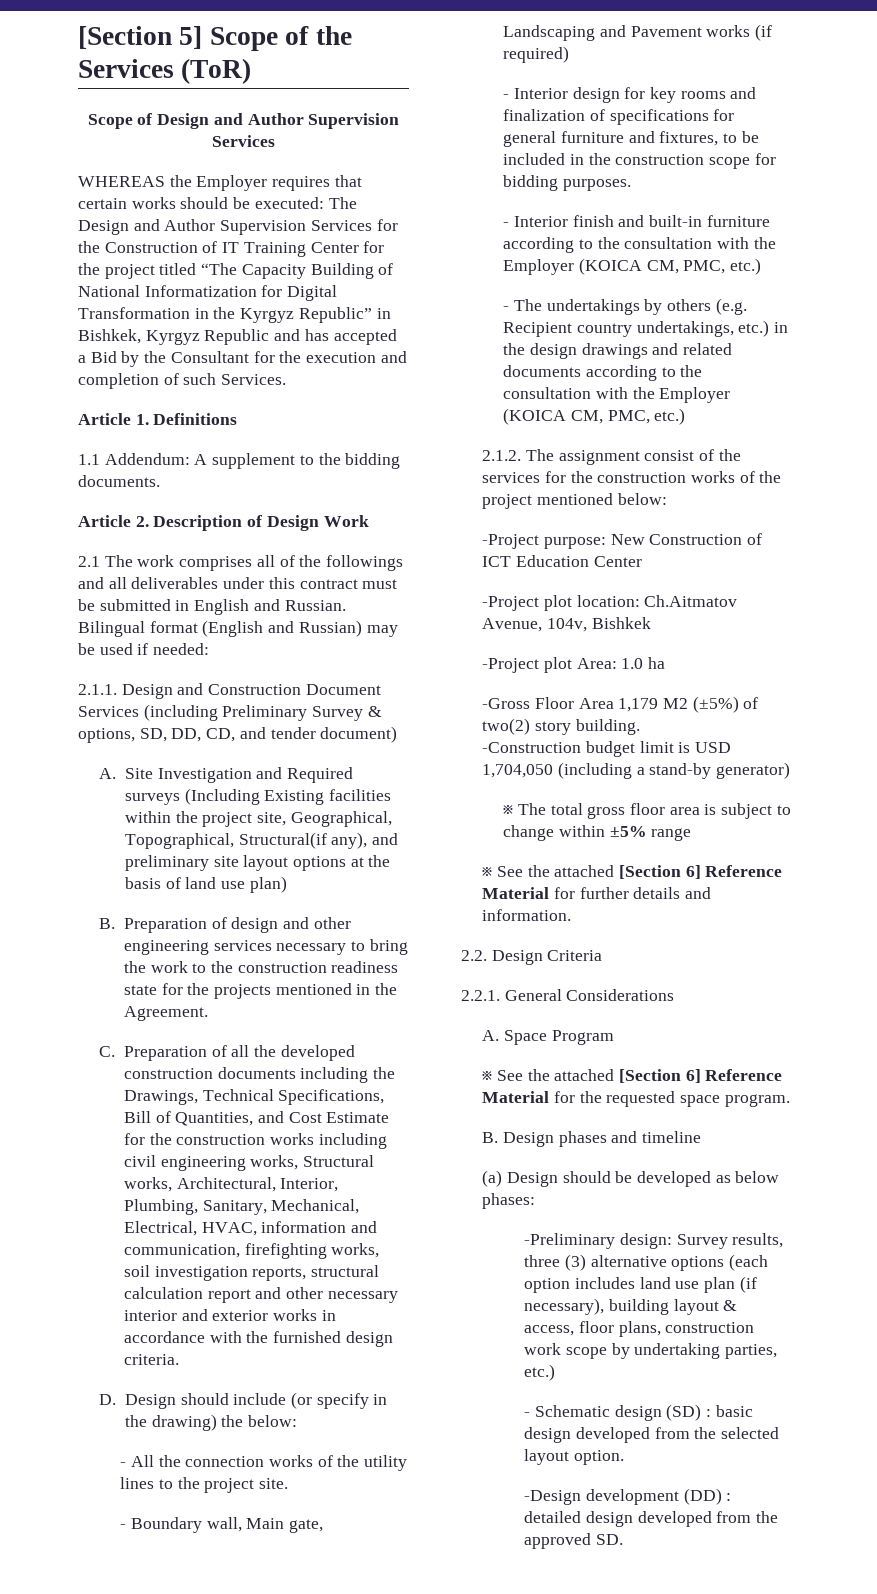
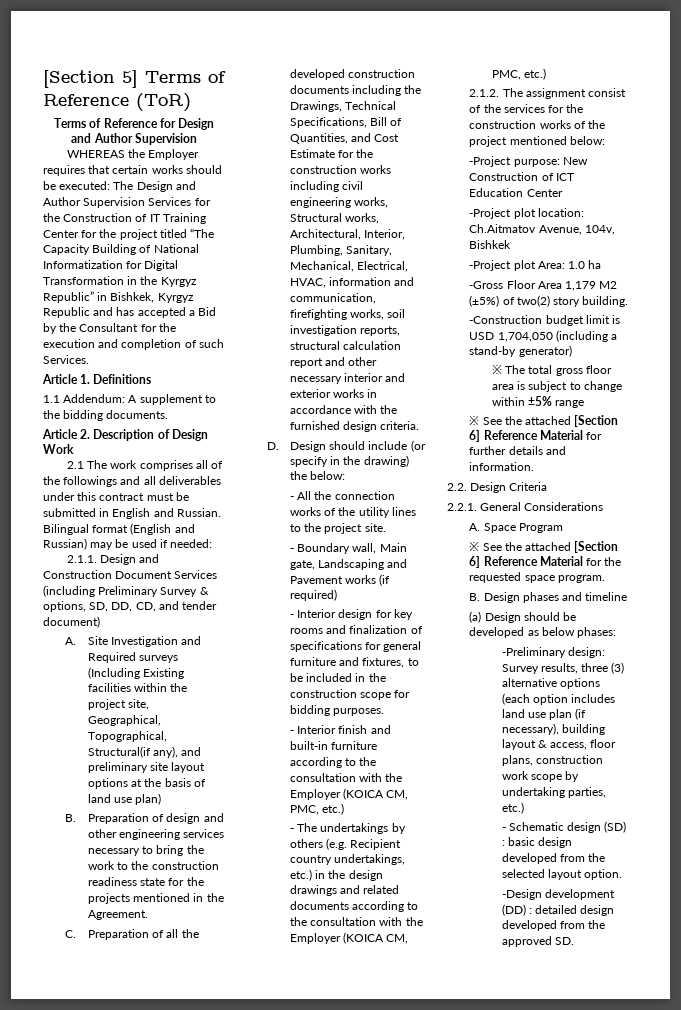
[209,26,352,51] [78,58,252,84] [87,113,400,129] [212,135,275,147] Scope of the Services (ToR) // Scope of Design and Author Supervision Services -> [145,71,226,83] [43,93,191,112] [54,118,214,130] [71,133,197,145] Terms of Reference (ToR) // Terms of Reference for Design and Author Supervision

